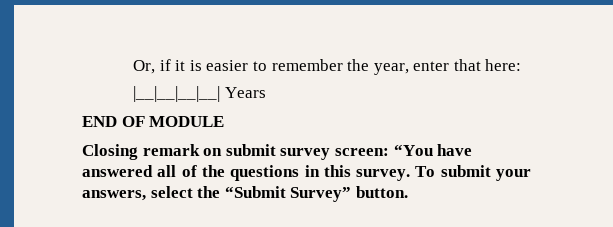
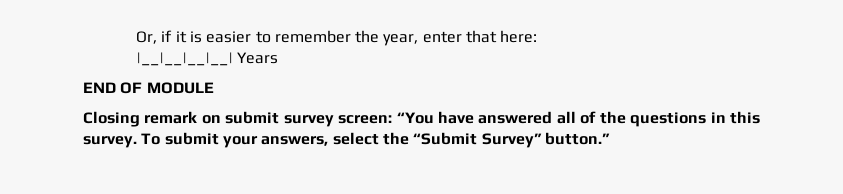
[355,186,408,198] button. -> [544,132,610,145] button.”

